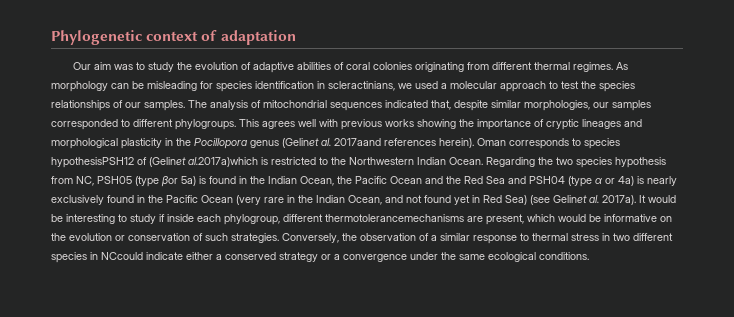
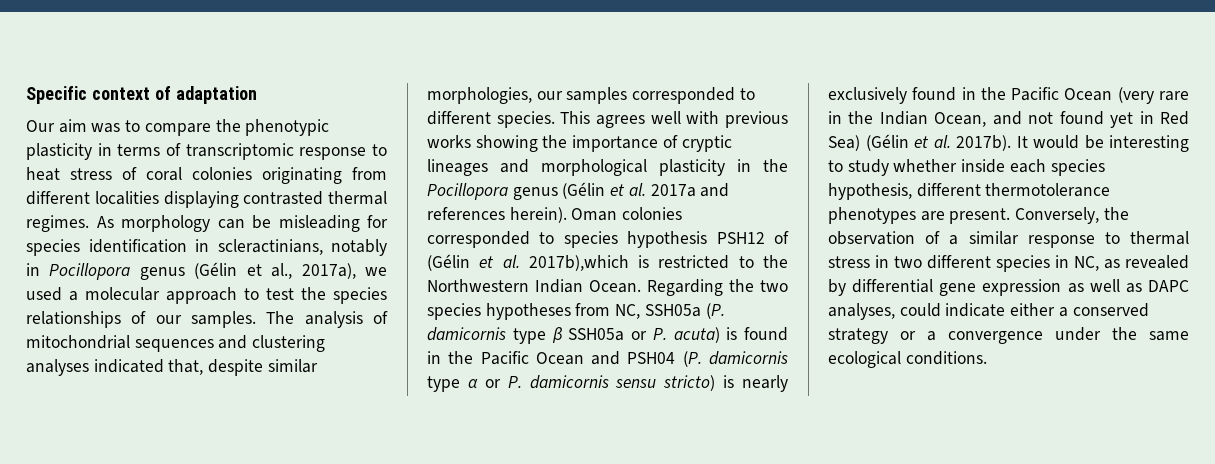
[51,30,142,45] Phylogenetic -> [26,86,87,104] Specific
[147,62,331,73] study the evolution of adaptive abilities -> [144,119,330,136] [26,143,387,160] [26,167,112,181] compare the phenotypic plasticity in terms of transcriptomic response to heat stress
(532, 66) none -> [94,191,324,208] localities displaying contrasted
(395, 86) none -> [331,239,387,256] [26,262,356,280] notably in Pocillopora genus (Gélin et al., 2017a),
(382, 106) none -> [218,335,326,352] [26,359,89,376] and clustering analyses
[175,119,236,130] phylogroups. -> [496,111,555,128] species.
[282,138,620,149] [51,157,258,168] (Gelinet al. 2017aand references herein). Oman corresponds to species hypothesisPSH12 of (Gelinet al.2017a)which -> [562,182,730,199] [427,207,683,223] [427,231,789,248] [427,254,629,271] (Gélin et al. 2017a and references herein). Oman colonies corresponded to species hypothesis PSH12 of (Gélin et al. 2017b),which
[615,157,666,168] hypothesis -> [485,303,571,320] hypotheses
[97,176,634,187] PSH05 (type βor 5a) is found in the Indian Ocean, the Pacific Ocean and the Red Sea and PSH04 (type α or 4a) -> [644,303,725,319] [427,327,788,344] [427,351,788,367] [427,375,716,392] SSH05a (P. damicornis type β SSH05a or P. acuta) is found in the Pacific Ocean and PSH04 (P. damicornis type α or P. damicornis sensu stricto)
[530,195,636,205] (see Gelinet al. 2017a). -> [865,134,1011,151] (Gélin et al. 2017b).
[159,214,165,222] if -> [893,159,958,172] whether
[224,214,672,225] [51,233,279,243] phylogroup, different thermotolerancemechanisms are present, which would be informative on the evolution or conservation of such strategies. -> [1050,159,1105,176] [828,183,1111,200] [828,207,1011,224] species hypothesis, different thermotolerance phenotypes are present.
[101,252,143,260] NCcould -> [1074,255,1189,271] [828,279,1189,296] [828,303,941,320] NC, as revealed by differential gene expression as well as DAPC analyses, could

